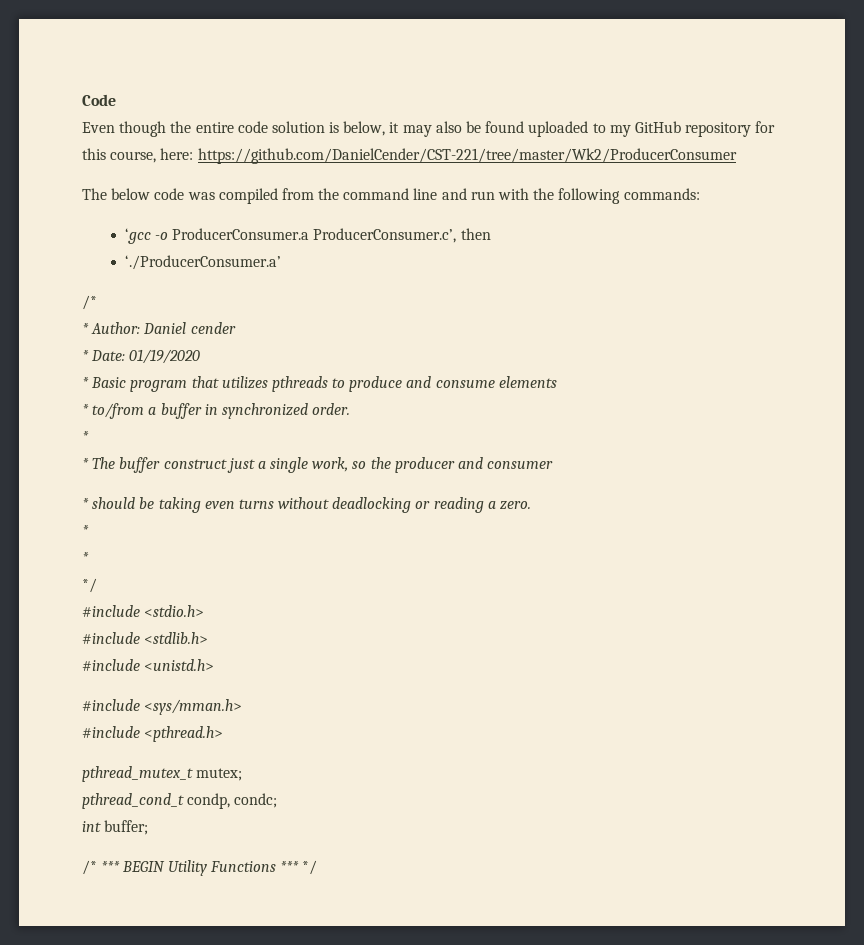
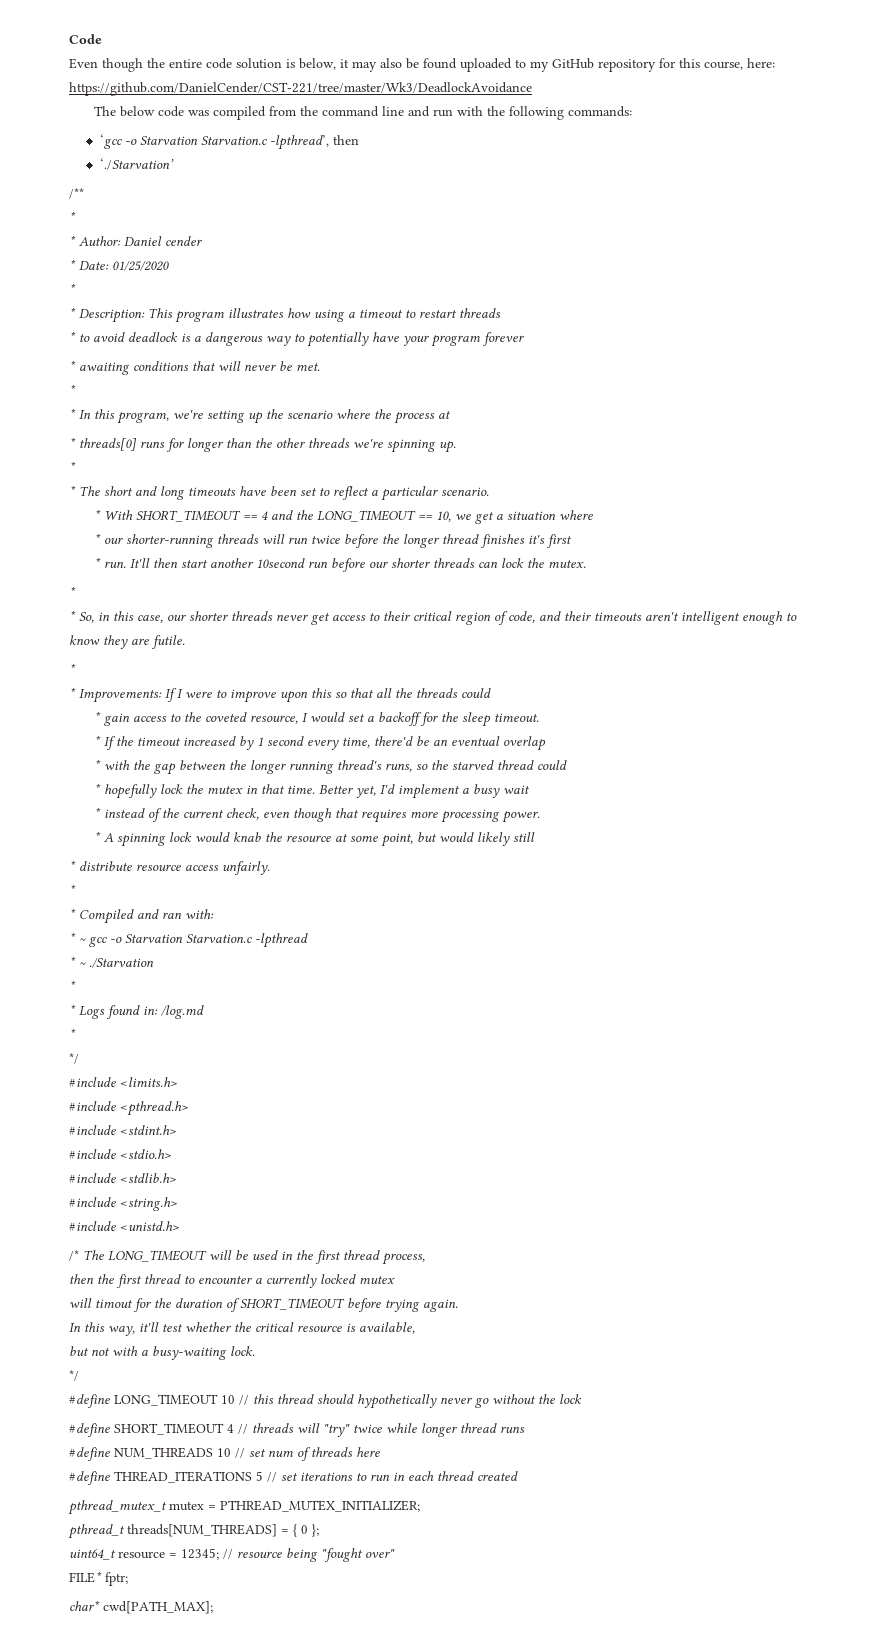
[197,148,737,164] https://github.com/DanielCender/CST-221/tree/master/Wk2/ProducerConsumer -> [69,82,532,96] https://github.com/DanielCender/CST-221/tree/master/Wk3/DeadlockAvoidance
[172,228,491,243] [124,255,281,270] [82,295,97,310] ProducerConsumer.a ProducerConsumer.c’, then // ‘./ProducerConsumer.a’ // /* -> [139,135,359,150] [99,158,174,170] [69,188,84,199] [69,211,76,222] Starvation Starvation.c -lpthread’, then // ‘./Starvation’ // /** // *
[129,349,201,364] [82,376,557,392] [82,403,351,419] [82,431,89,442] [82,457,554,473] [82,497,532,513] [82,525,89,536] [82,552,89,563] [82,578,97,593] 01/19/2020 // * Basic program that utilizes pthreads to produce and consume elements // * to/from a buffer in synchronized order. // * // * The buffer construct just a single work, so the producer and consumer // * should be taking even turns without deadlocking or reading a zero. // * // * // */ -> [112,260,169,271] [69,283,76,294] [69,307,501,323] [69,331,524,347] [69,360,320,375] [69,384,76,395] [69,408,451,424] [69,437,456,453] [69,461,76,472] [69,485,489,501] [94,509,594,524] [94,533,573,548] [94,557,587,572] [69,586,76,597] [69,610,797,625] [69,635,185,649] [69,663,76,674] [69,687,491,703] [94,711,540,727] [94,735,547,751] [94,759,568,775] [94,783,531,799] [94,807,541,823] [94,831,536,847] [69,860,270,875] [69,884,76,895] [69,908,214,924] [69,932,308,948] [69,956,154,968] [69,980,76,991] [69,1004,204,1019] [69,1028,76,1039] [69,1053,79,1064] [69,1077,178,1087] [69,1101,189,1116] [69,1125,177,1135] 01/25/2020 // * // * Description: This program illustrates how using a timeout to restart threads // * to avoid deadlock is a dangerous way to potentially have your program forever // * awaiting conditions that will never be met. // * // * In this program, we're setting up the scenario where the process at // * threads[0] runs for longer than the other threads we're spinning up. // * // * The short and long timeouts have been set to reflect a particular scenario. // * With SHORT_TIMEOUT == 4 and the LONG_TIMEOUT == 10, we get a situation where // * our shorter-running threads will run twice before the longer thread finishes it's first // * run. It'll then start another 10second run before our shorter threads can lock the mutex. // * // * So, in this case, our shorter threads never get access to their critical region of code, and their timeouts aren't intelligent enough to know they are futile. // * // * Improvements: If I were to improve upon this so that all the threads could // * gain access to the coveted resource, I would set a backoff for the sleep timeout. // * If the timeout increased by 1 second every time, there'd be an eventual overlap // * with the gap between the longer running thread's runs, so the starved thread could // * hopefully lock the mutex in that time. Better yet, I'd implement a busy wait // * instead of the current check, even though that requires more processing power. // * A spinning lock would knab the resource at some point, but would likely still // * distribute resource access unfairly. // * // * Compiled and ran with: // * ~ gcc -o Starvation Starvation.c -lpthread // * ~ ./Starvation // * // * Logs found in: /log.md // * // */ // #include <limits.h> // #include <pthread.h> // #include <stdint.h>
(209, 638) none -> [69,1197,178,1211] // #include <string.h>
[82,699,243,715] [82,726,224,742] [82,766,243,782] [82,793,278,809] [82,820,149,835] [82,860,318,876] #include <sys/mman.h> // #include <pthread.h> // pthread_mutex_t mutex; // pthread_cond_t condp, condc; // int buffer; // /* *** BEGIN Utility Functions *** */ -> [69,1250,425,1265] [69,1274,395,1288] [69,1298,458,1312] [69,1322,415,1336] [69,1346,255,1360] [69,1370,79,1381] [69,1394,582,1409] [69,1423,525,1437] [69,1447,380,1461] [69,1471,518,1485] [68,1500,420,1515] [68,1524,319,1539] [69,1548,395,1562] [69,1571,128,1586] [69,1600,213,1614] /* The LONG_TIMEOUT will be used in the first thread process, // then the first thread to encounter a currently locked mutex // will timout for the duration of SHORT_TIMEOUT before trying again. // In this way, it'll test whether the critical resource is available, // but not with a busy-waiting lock. // */ // #define LONG_TIMEOUT 10 // this thread should hypothetically never go without the lock // #define SHORT_TIMEOUT 4 // threads will "try" twice while longer thread runs // #define NUM_THREADS 10 // set num of threads here // #define THREAD_ITERATIONS 5 // set iterations to run in each thread created // pthread_mutex_t mutex = PTHREAD_MUTEX_INITIALIZER; // pthread_t threads[NUM_THREADS] = { 0 }; // uint64_t resource = 12345; // resource being "fought over" // FILE* fptr; // char* cwd[PATH_MAX];

